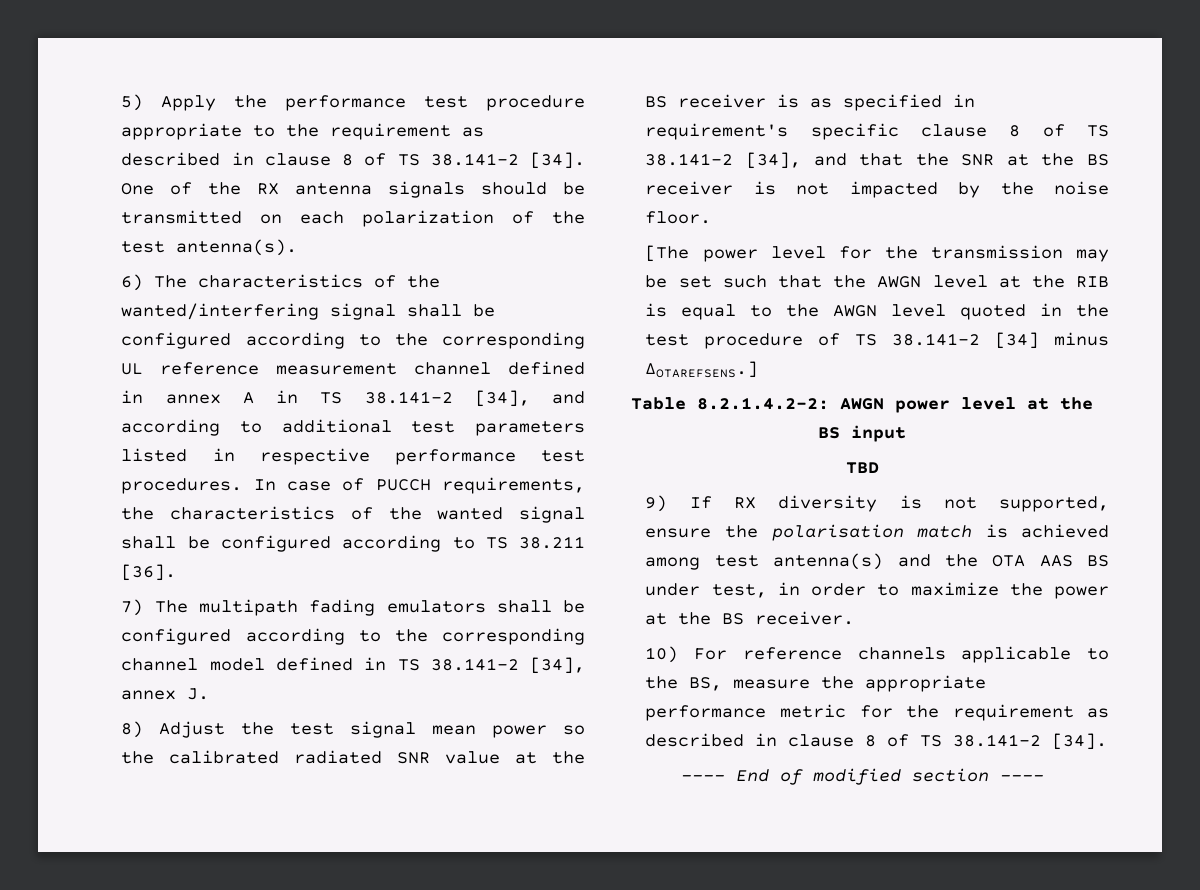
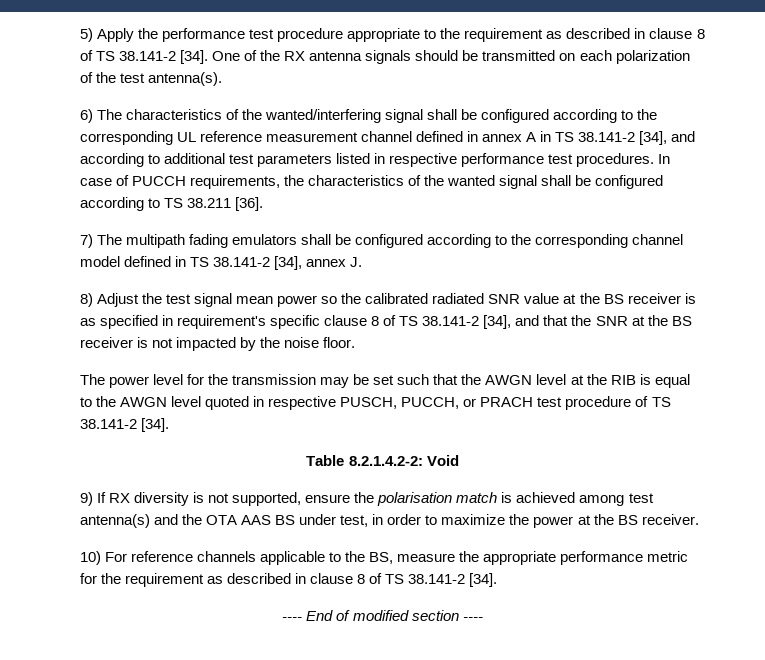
[645,245,690,262] [The -> [79,374,105,385] The
[1076,304,1109,317] the -> [268,396,534,410] respective PUSCH, PUCCH, or PRACH
[995,332,1109,349] [645,361,759,378] [34] minus ΔOTAREFSENS.] -> [140,418,169,432] [34].
[840,397,1093,413] [818,425,906,442] [845,462,879,473] AWGN power level at the BS input // TBD -> [426,455,459,466] Void

